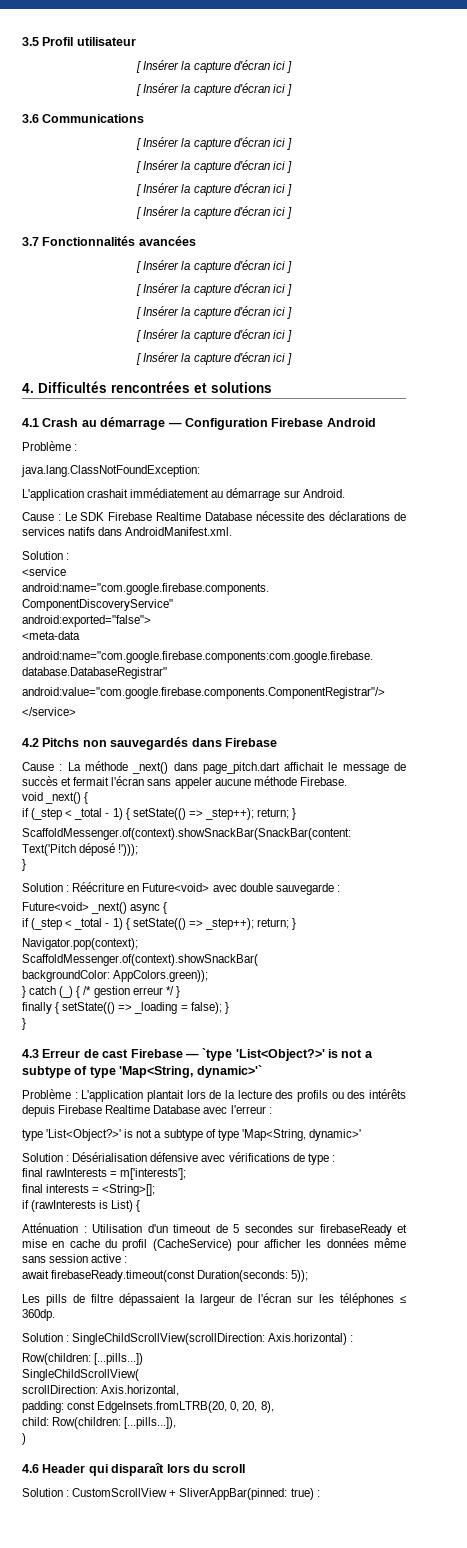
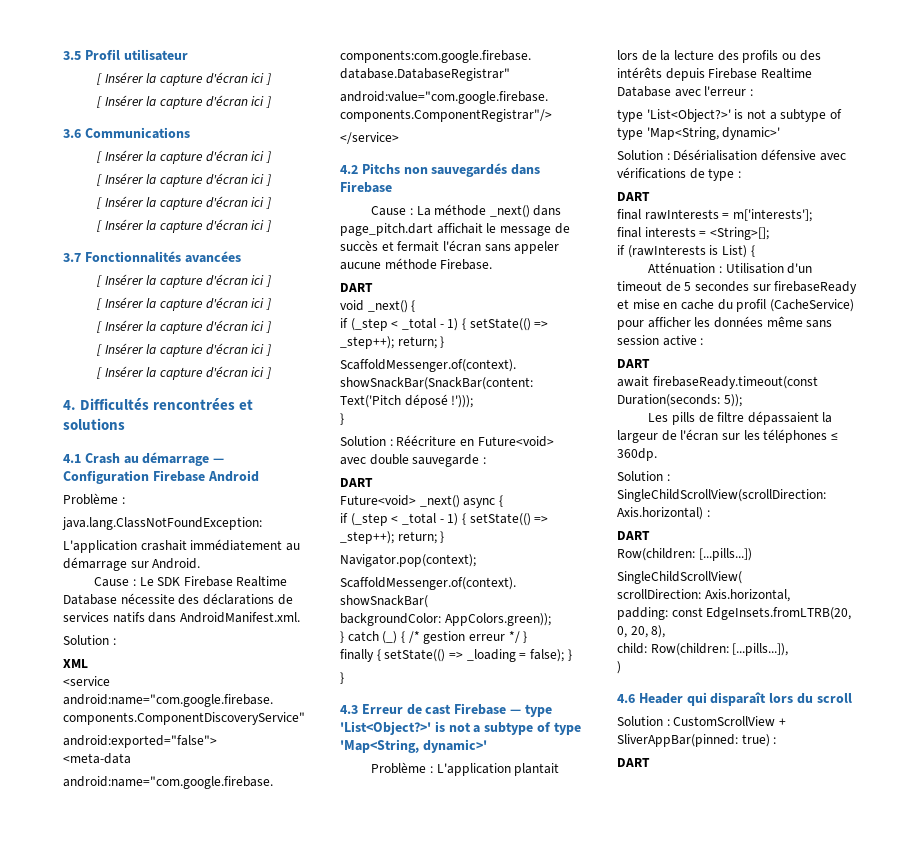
(70, 556) none -> [63,659,88,668] // XML
(347, 781) none -> [340,283,373,292] // DART
(340, 888) none -> [340,478,373,487] // DART
[202,1048,373,1061] [22,1065,262,1078] `type 'List<Object?>' is not a subtype of type 'Map<String, dynamic>'` -> [524,704,552,717] [340,721,581,735] [340,739,487,753] type 'List<Object?>' is not a subtype of type 'Map<String, dynamic>'
(335, 1158) none -> [617,192,650,201] // DART
(128, 1259) none -> [617,359,650,368] // DART
(354, 1338) none -> [617,531,650,540] // DART
(320, 1493) none -> [617,758,650,767] // DART

